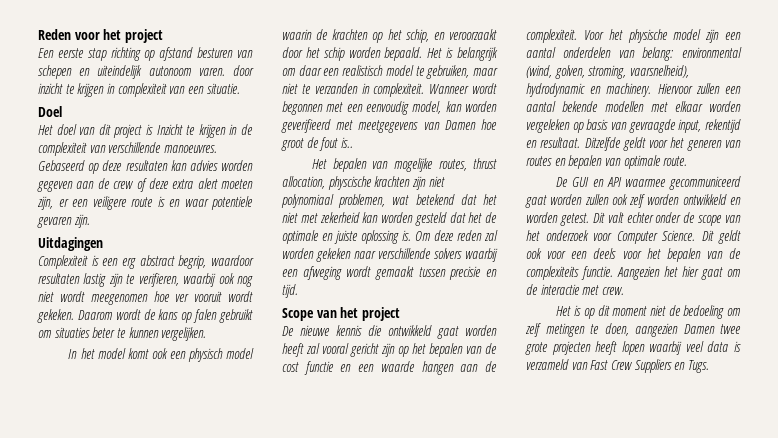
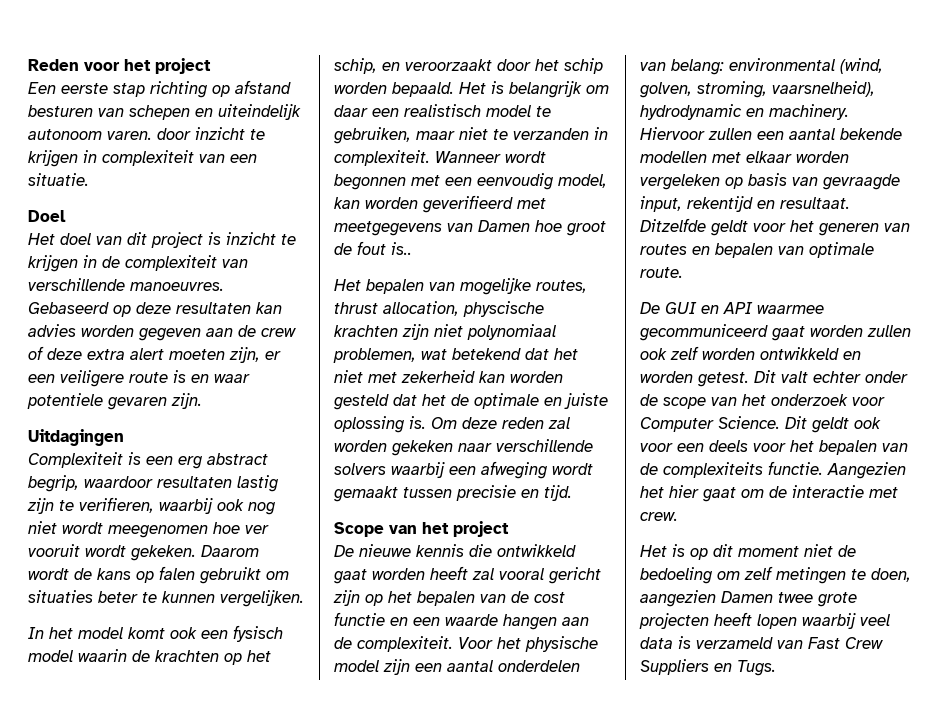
[156,124,183,135] Inzicht -> [226,232,276,245] inzicht
[187,348,223,362] physisch -> [233,625,283,642] fysisch

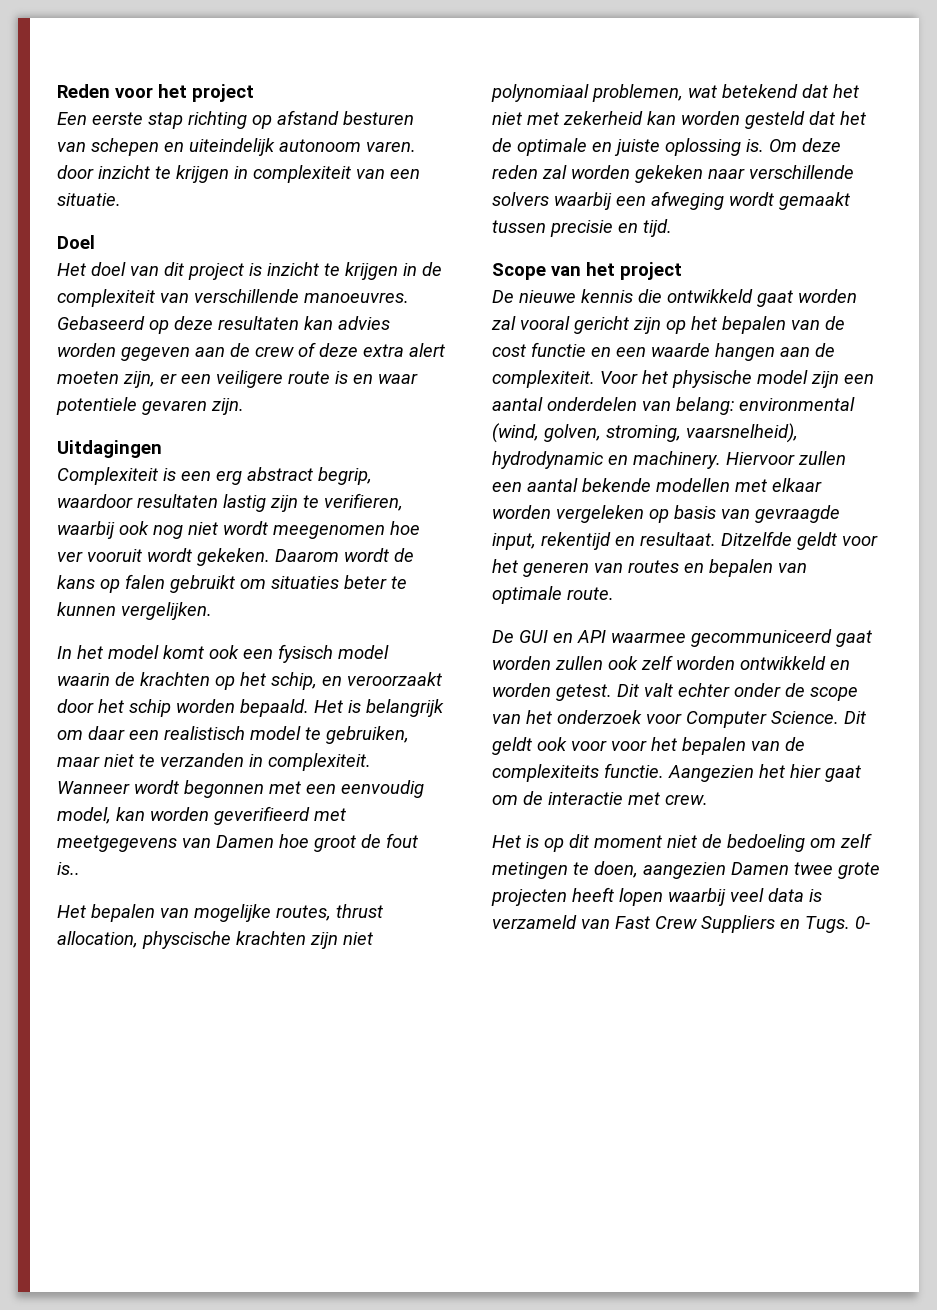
[430,566,468,580] heeft -> (857, 296) none
[677,440,748,452] een deels -> (607, 745) none
(776, 668) none -> [855,916,870,929] 0-

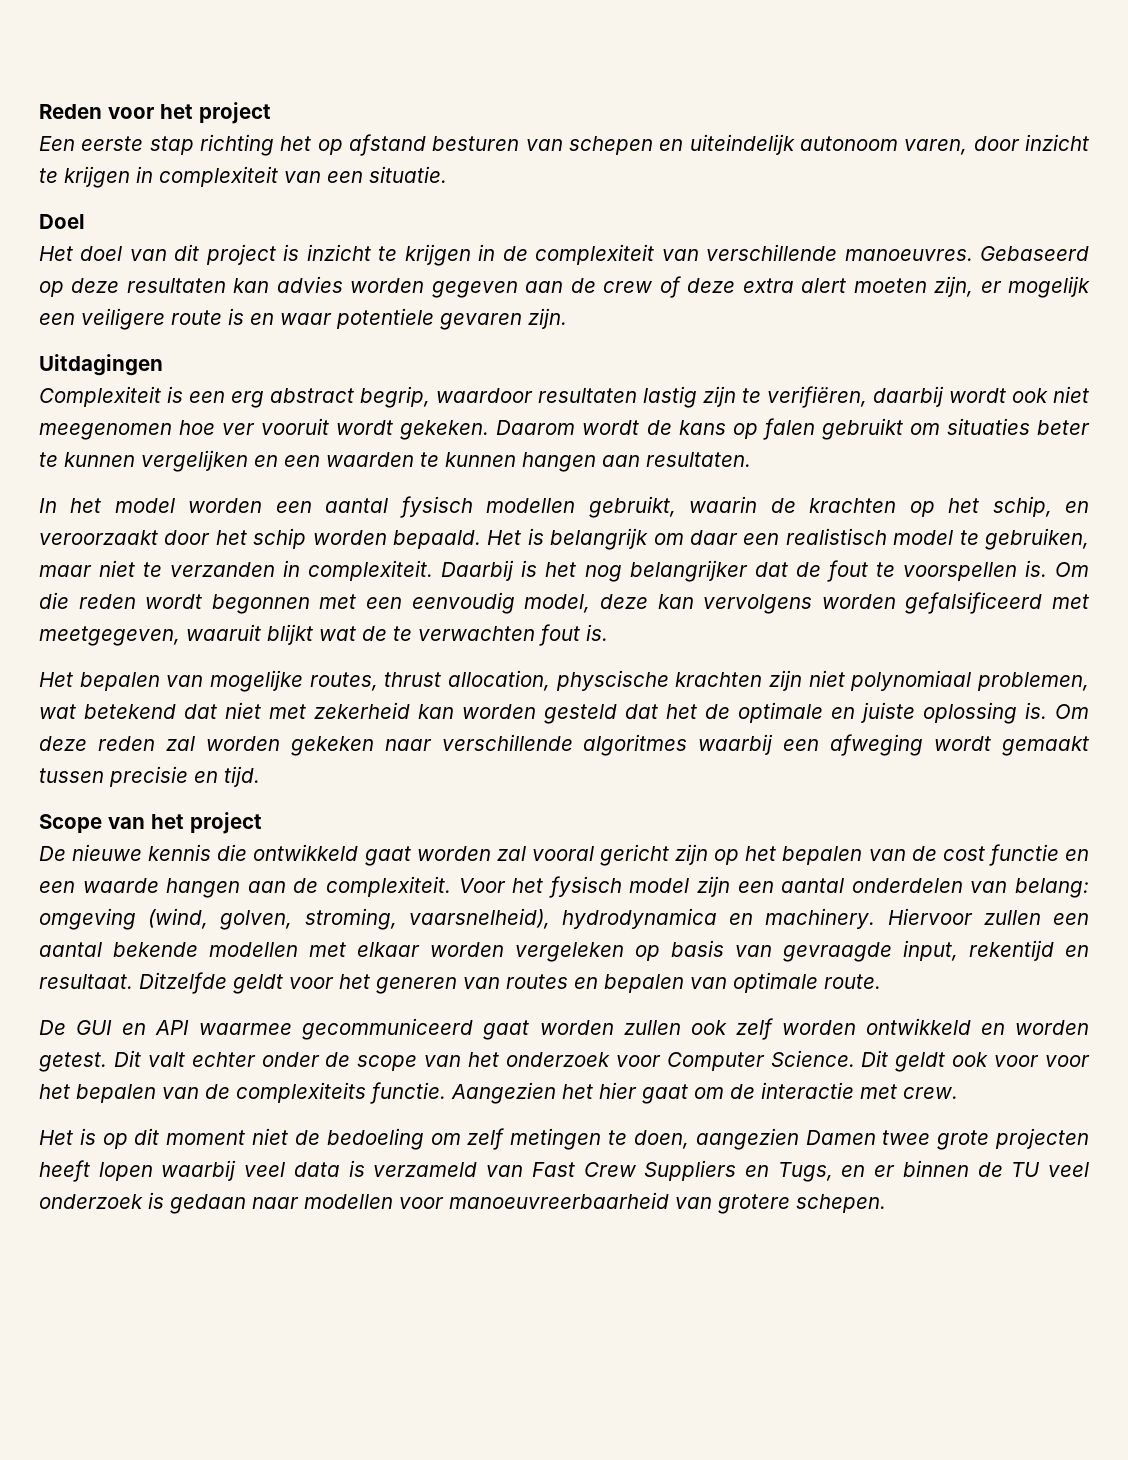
(247, 120) none -> [280,136,312,151] het
[366,141,416,152] varen. -> [904,139,968,155] varen,
(177, 378) none -> [1008,276,1091,298] mogelijk
[324,493,403,511] [57,521,268,539] verifieren, waarbij ook nog niet wordt -> [767,386,1089,408] verifiëren, daarbij wordt ook niet
[121,602,212,620] [57,644,389,663] vergelijken. // In het model komt ook een fysisch model -> [141,450,751,472] [39,496,676,518] vergelijken en een waarden te kunnen hangen aan resultaten. // In het model worden een aantal fysisch modellen gebruikt,
[57,781,130,794] Wanneer -> [441,560,1089,582] [39,592,136,609] Daarbij is het nog belangrijker dat de fout te voorspellen is. Om die reden
[116,806,346,825] [57,833,418,852] [57,862,80,875] kan worden geverifieerd met meetgegevens van Damen hoe groot de fout is.. -> [599,592,1090,614] [39,624,608,646] deze kan vervolgens worden gefalsificeerd met meetgegeven, waaruit blijkt wat de te verwachten fout is.
[833,84,859,98] het -> (217, 711) none
[492,192,549,206] solvers -> [583,734,688,756] algoritmes
[672,370,752,388] physische -> [548,876,622,898] fysisch
[739,397,855,411] environmental -> [39,908,136,930] omgeving
[492,451,603,469] hydrodynamic -> [562,908,717,929] hydrodynamica
[805,916,870,933] Tugs. 0- -> [777,1160,1089,1182] [39,1192,886,1214] Tugs, en er binnen de TU veel onderzoek is gedaan naar modellen voor manoeuvreerbaarheid van grotere schepen.

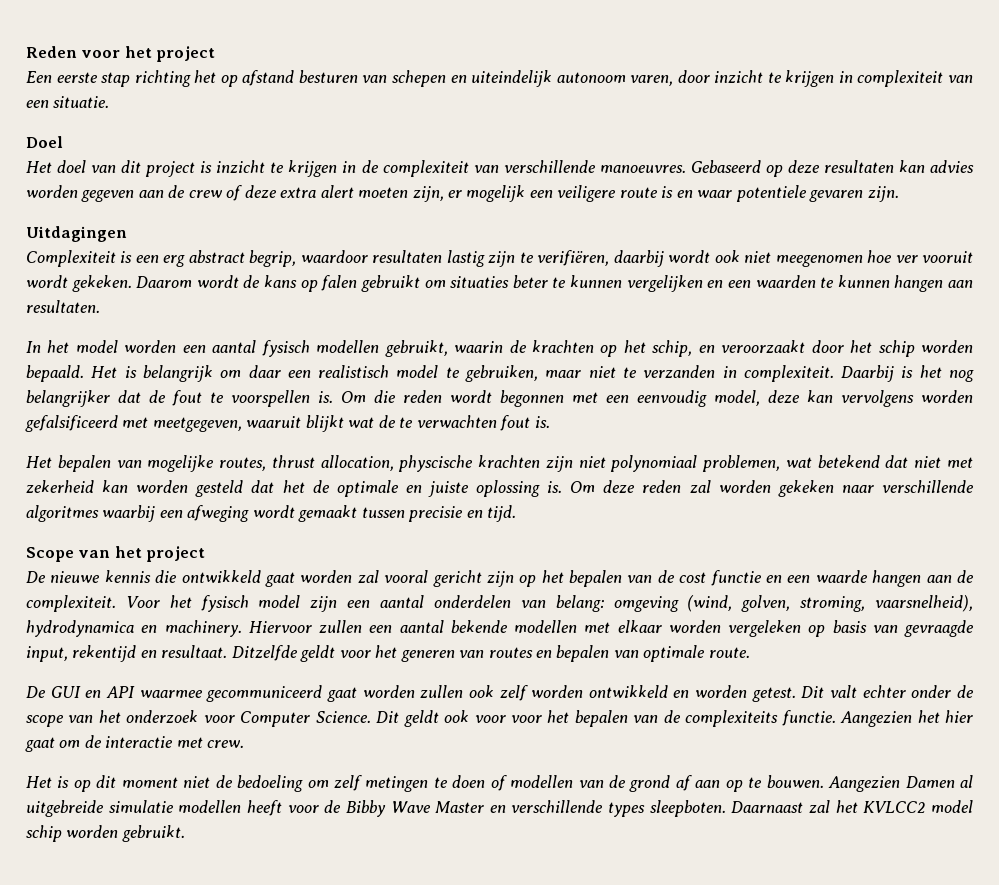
[633,1128,1090,1150] [39,1160,1089,1182] [39,1192,886,1214] doen, aangezien Damen twee grote projecten heeft lopen waarbij veel data is verzameld van Fast Crew Suppliers en Tugs, en er binnen de TU veel onderzoek is gedaan naar modellen voor manoeuvreerbaarheid van grotere schepen. -> [452,775,974,792] [26,800,973,817] [26,825,185,842] doen of modellen van de grond af aan op te bouwen. Aangezien Damen al uitgebreide simulatie modellen heeft voor de Bibby Wave Master en verschillende types sleepboten. Daarnaast zal het KVLCC2 model schip worden gebruikt.

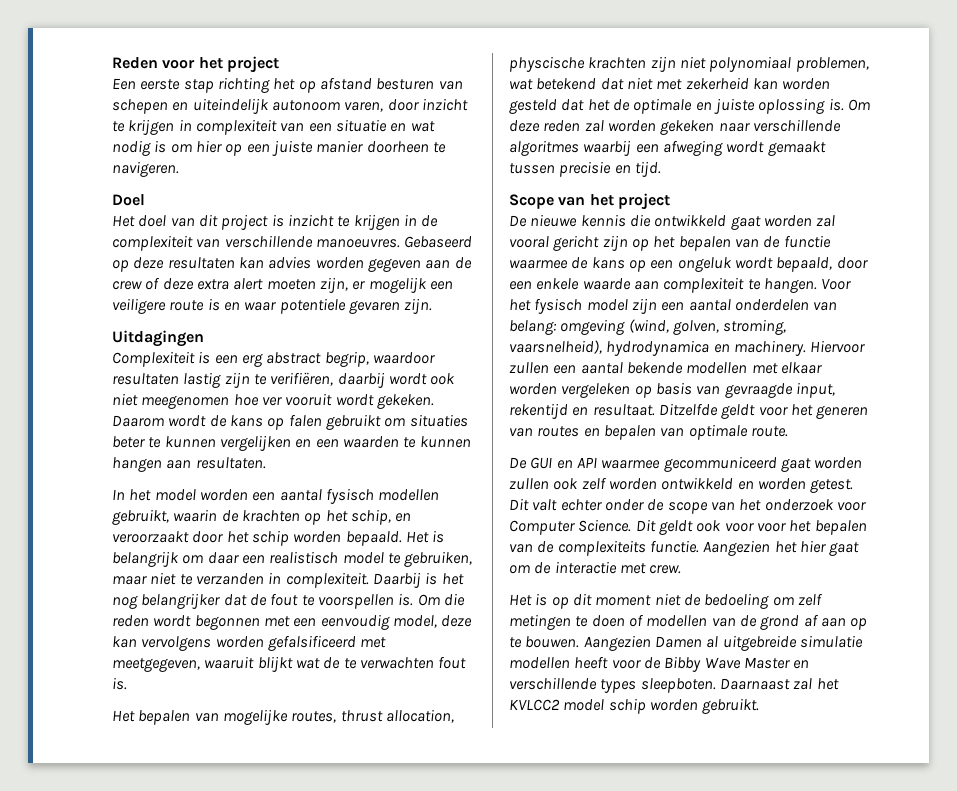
[53,96,110,108] situatie. -> [335,119,435,132] [112,140,446,156] [112,161,179,177] situatie en wat nodig is om hier op een juiste manier doorheen te navigeren.
[679,570,975,587] [26,595,116,612] cost functie en een waarde hangen aan de complexiteit. -> [783,235,831,248] [509,257,868,272] [509,277,817,293] functie waarmee de kans op een ongeluk wordt bepaald, door een enkele waarde aan complexiteit te hangen.

